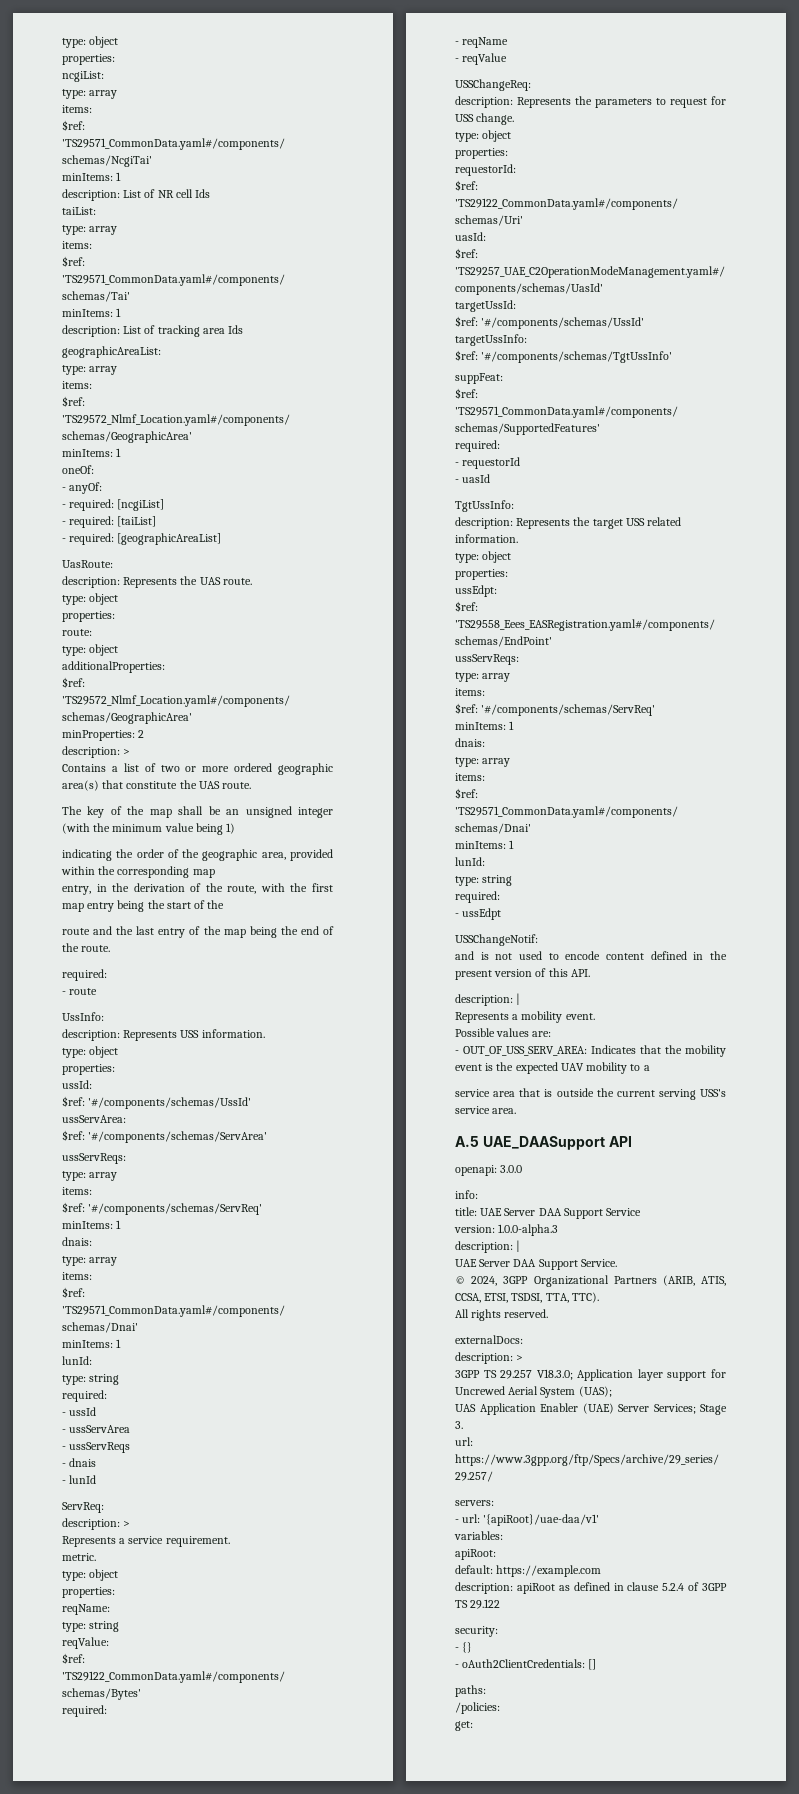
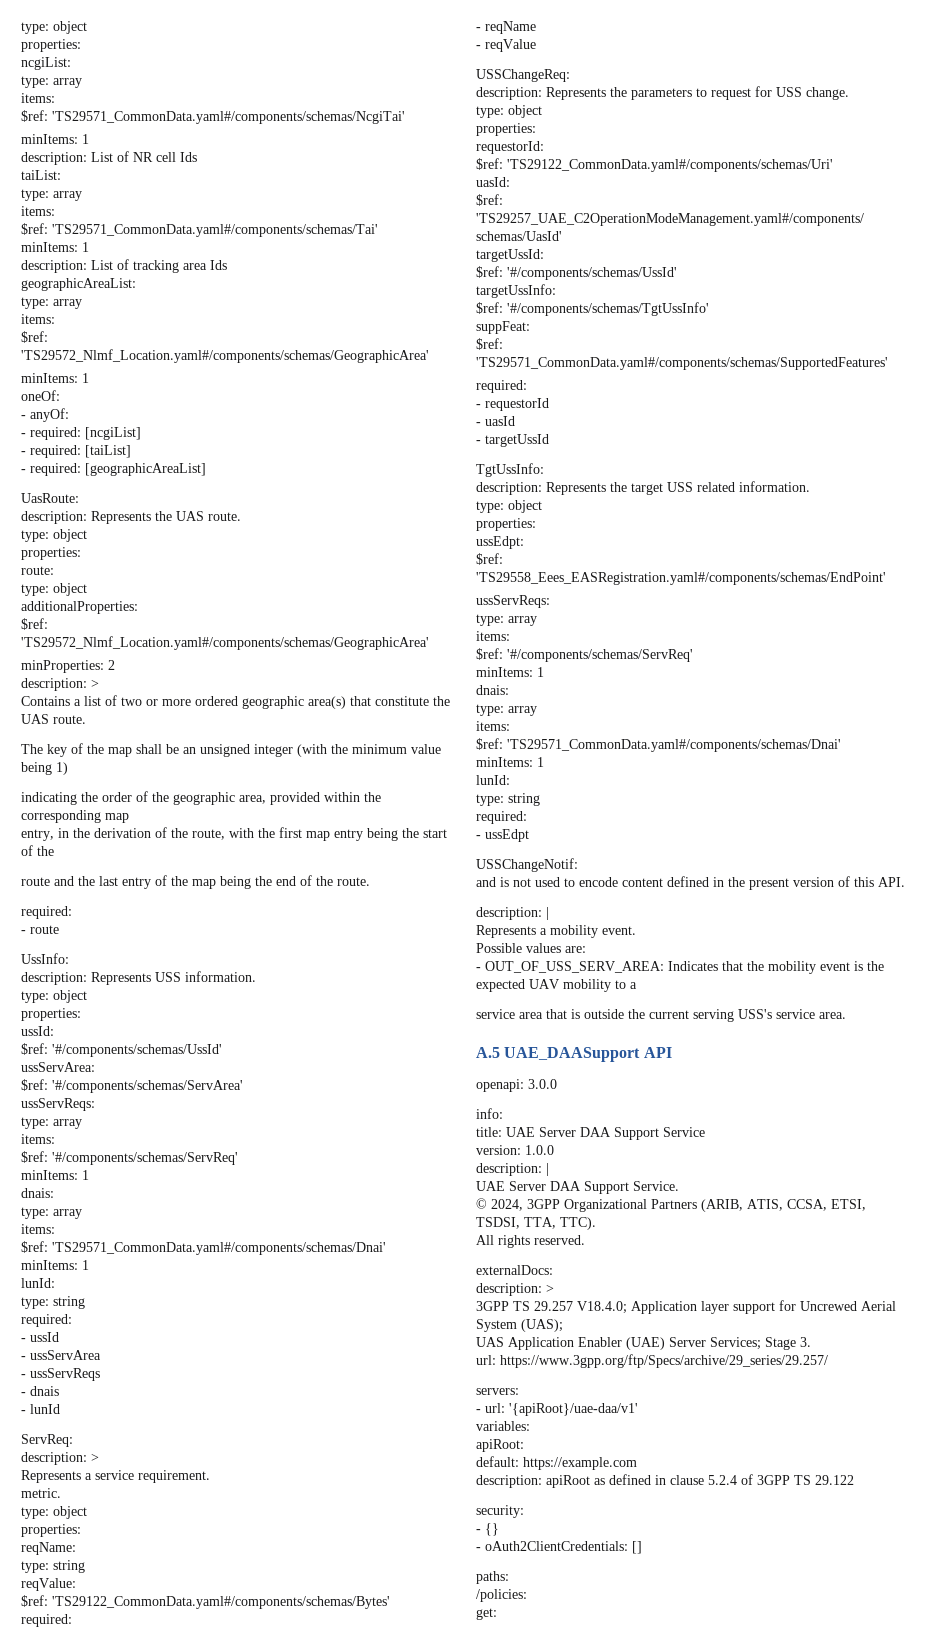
(491, 478) none -> [476,434,549,447] // - targetUssId
[498,1224,559,1236] 1.0.0-alpha.3 -> [525,1145,554,1155] 1.0.0
[536,1369,573,1380] V18.3.0; -> [577,1301,627,1314] V18.4.0;

